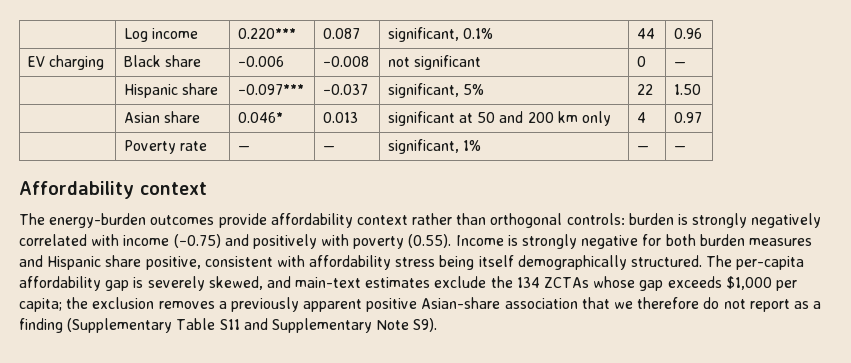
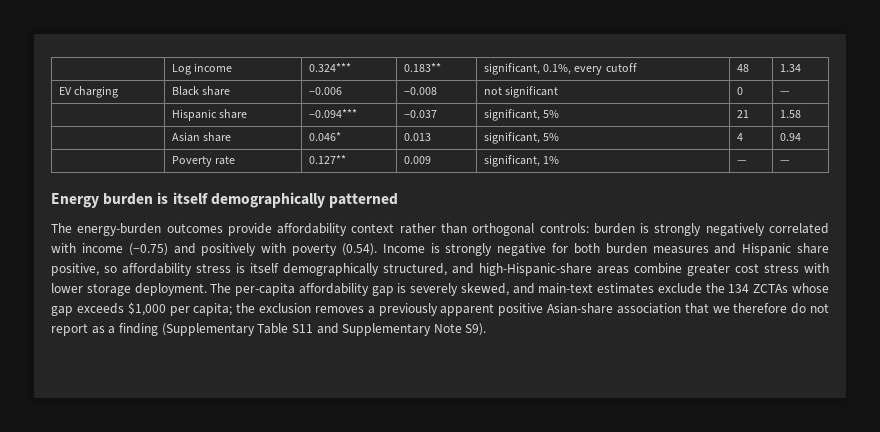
[237,28,296,39] [322,28,360,39] [387,27,494,42] [636,28,655,39] [673,28,702,39] 0.220*** | 0.087 | significant, 0.1% | 44 | 0.96 -> [308,63,351,72] [403,63,441,72] [483,63,637,75] [736,64,749,72] [779,64,801,72] 0.324*** | 0.183** | significant, 0.1%, every cutoff | 48 | 1.34
[237,84,304,95] −0.097*** -> [308,109,357,118] −0.094***
[636,84,653,95] [673,84,701,95] 22 | 1.50 -> [736,110,749,118] [779,110,801,118] 21 | 1.58
[387,111,612,126] significant at 50 and 200 km only -> [483,132,560,144] significant, 5%
[673,112,702,123] 0.97 -> [779,133,801,141] 0.94
[237,146,250,151] [322,146,335,151] — | — -> [308,155,346,164] [403,156,431,164] 0.127** | 0.009
[19,181,207,199] Affordability context -> [51,192,398,208] Energy burden is itself demographically patterned
[408,234,452,248] (0.55). -> [341,243,377,256] (0.54).
[204,255,305,267] consistent with -> [104,266,117,273] so
[439,255,703,270] being itself demographically structured. -> [236,263,829,276] [51,283,207,296] is itself demographically structured, and high-Hispanic-share areas combine greater cost stress with lower storage deployment.

